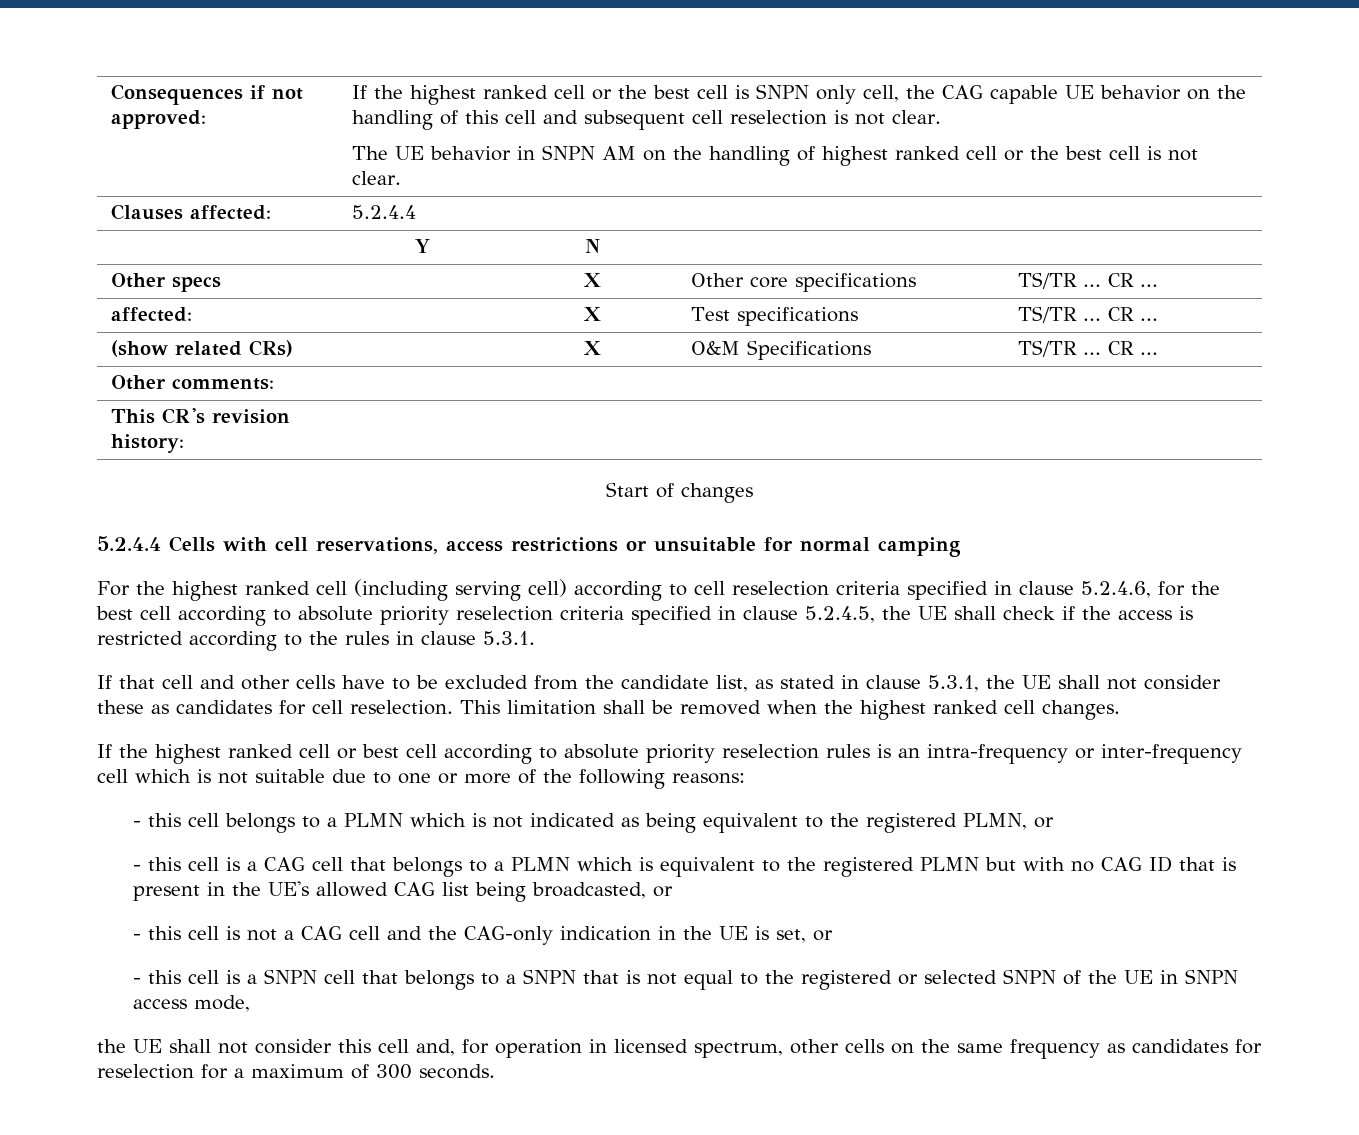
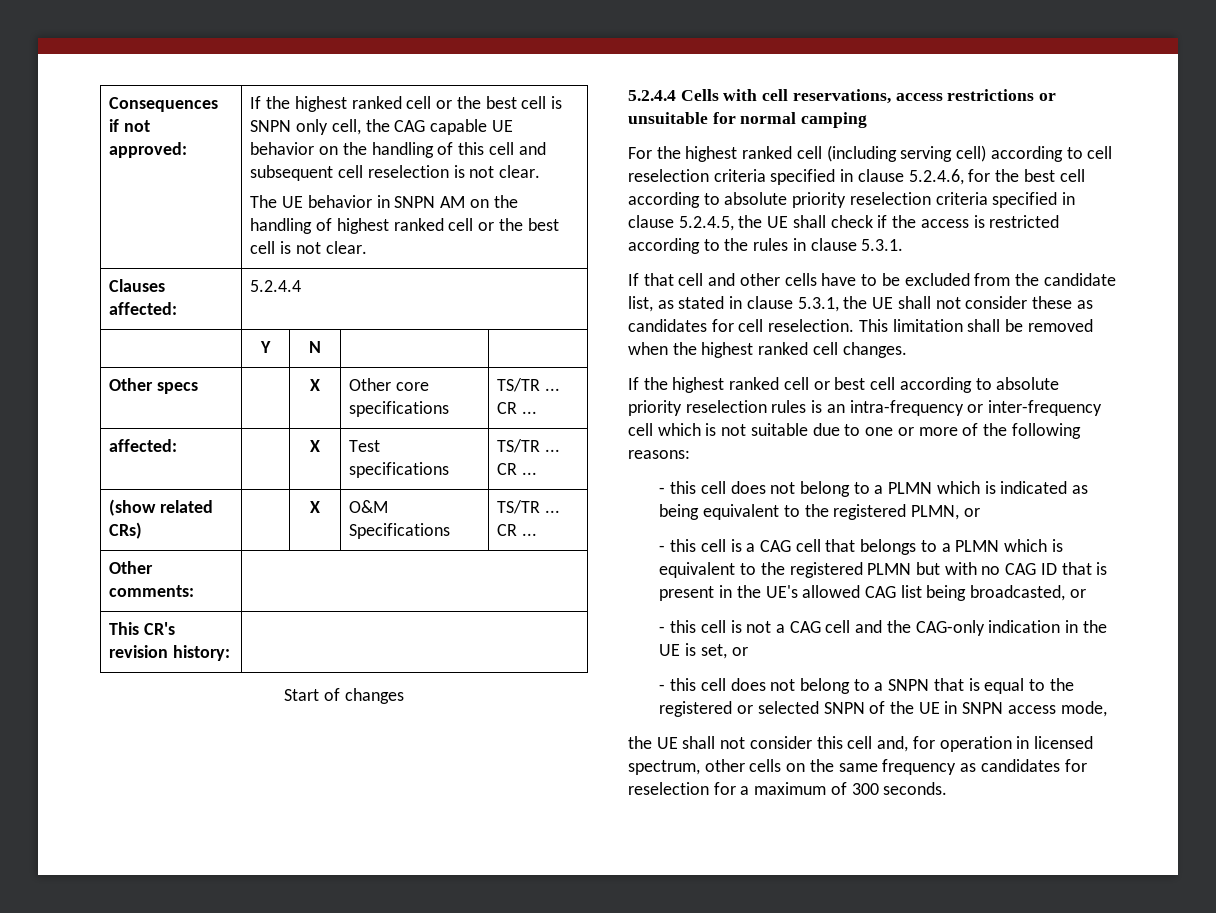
[224,813,523,833] belongs to a PLMN which is not -> [730,481,996,497] does not belong to a PLMN which is
[225,969,474,990] is a SNPN cell that belongs -> [730,678,850,694] does not belong
[646,973,677,985] not -> (980, 684) none

